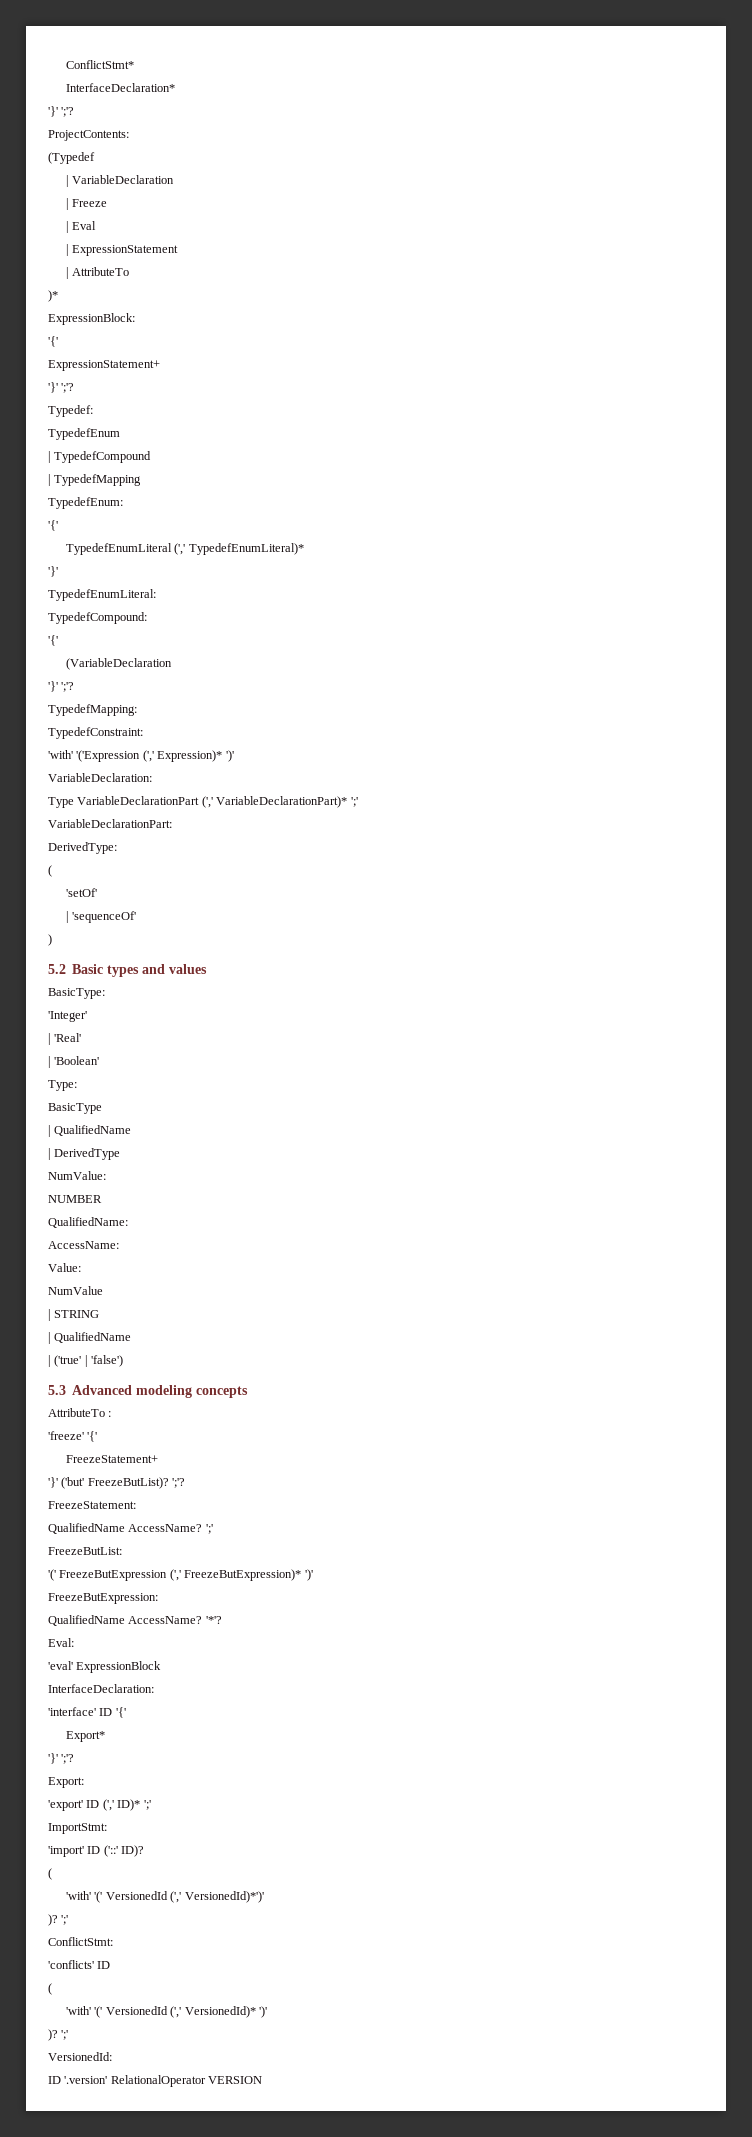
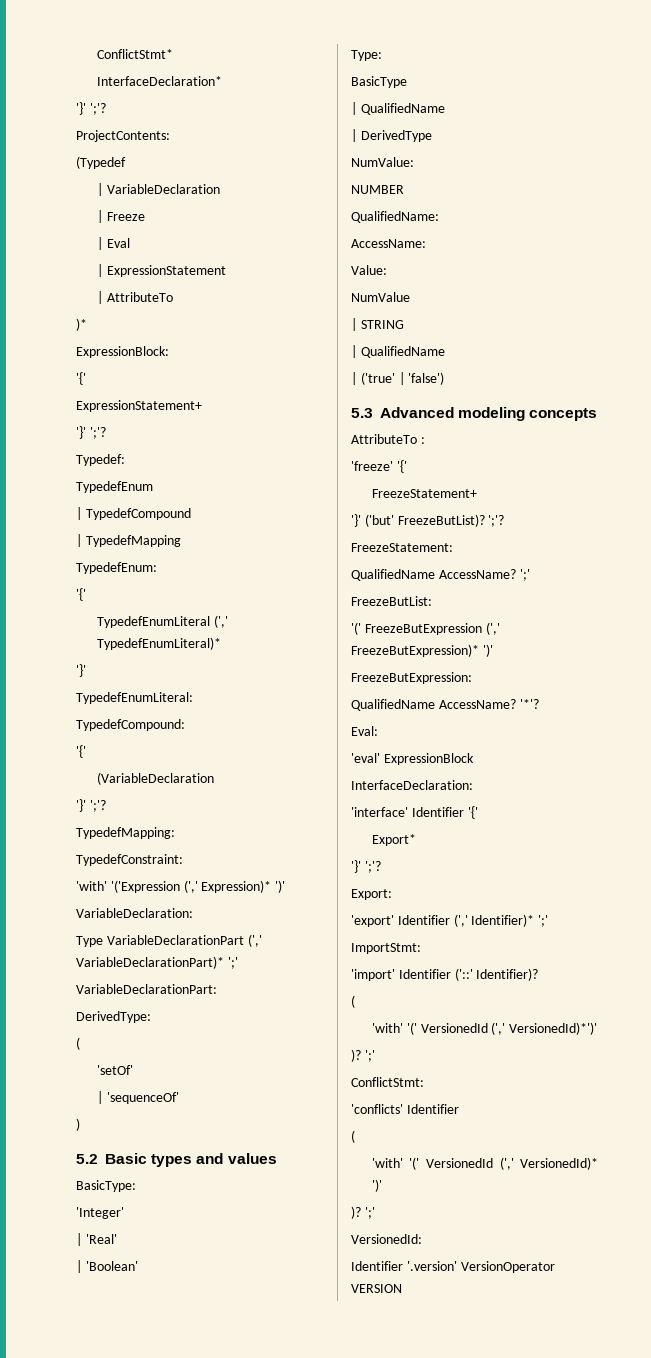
[99,1708,113,1716] ID -> [411,807,464,817] Identifier
[86,1799,141,1811] ID (',' ID)* -> [397,914,535,927] Identifier (',' Identifier)*
[87,1845,145,1857] ID ('::' ID)? -> [398,968,539,981] Identifier ('::' Identifier)?
[97,1961,111,1969] ID -> [406,1104,459,1114] Identifier
[48,2075,206,2087] ID '.version' RelationalOperator -> [351,1261,555,1273] Identifier '.version' VersionOperator

